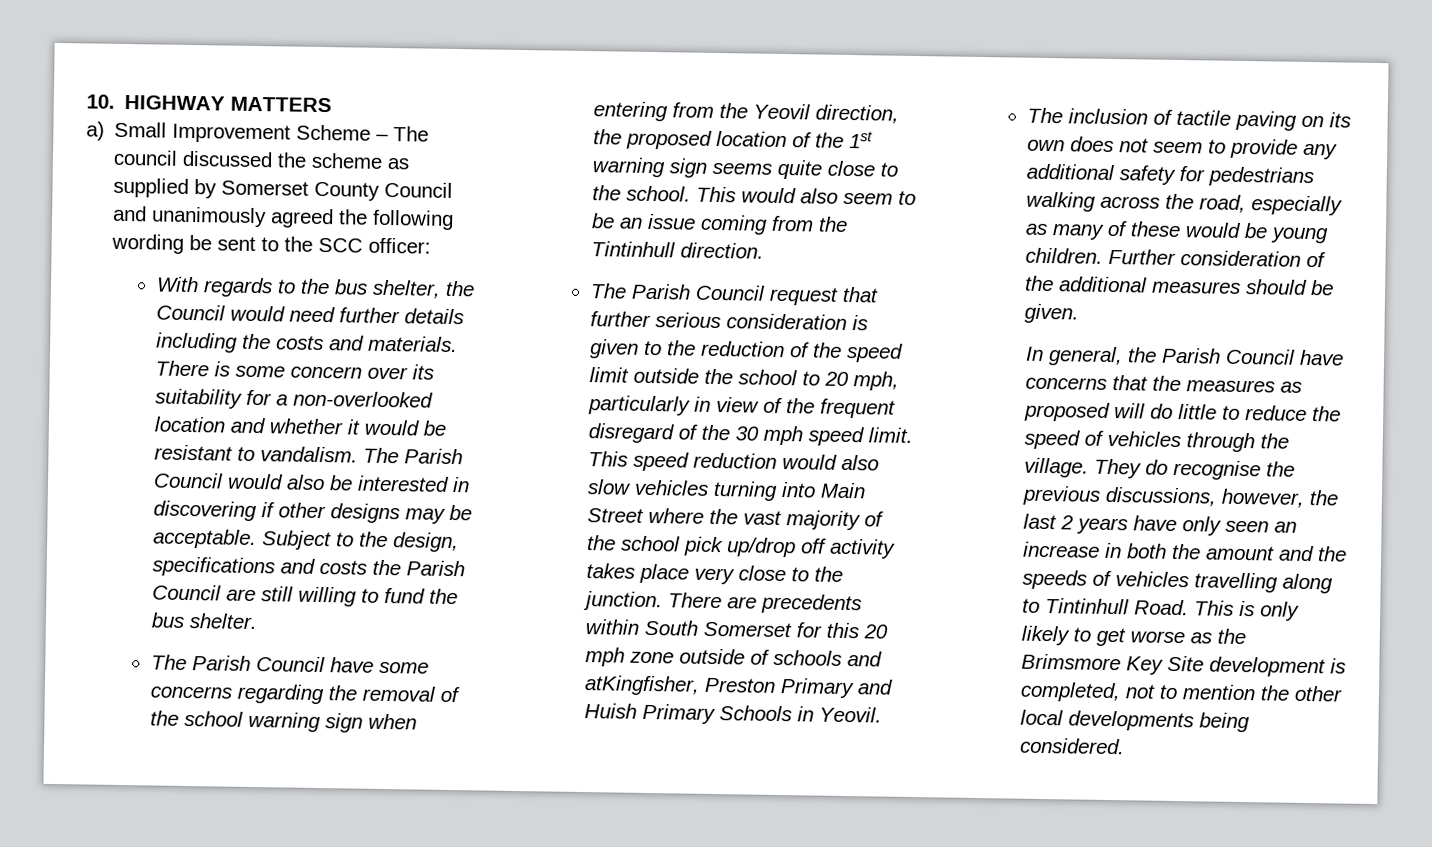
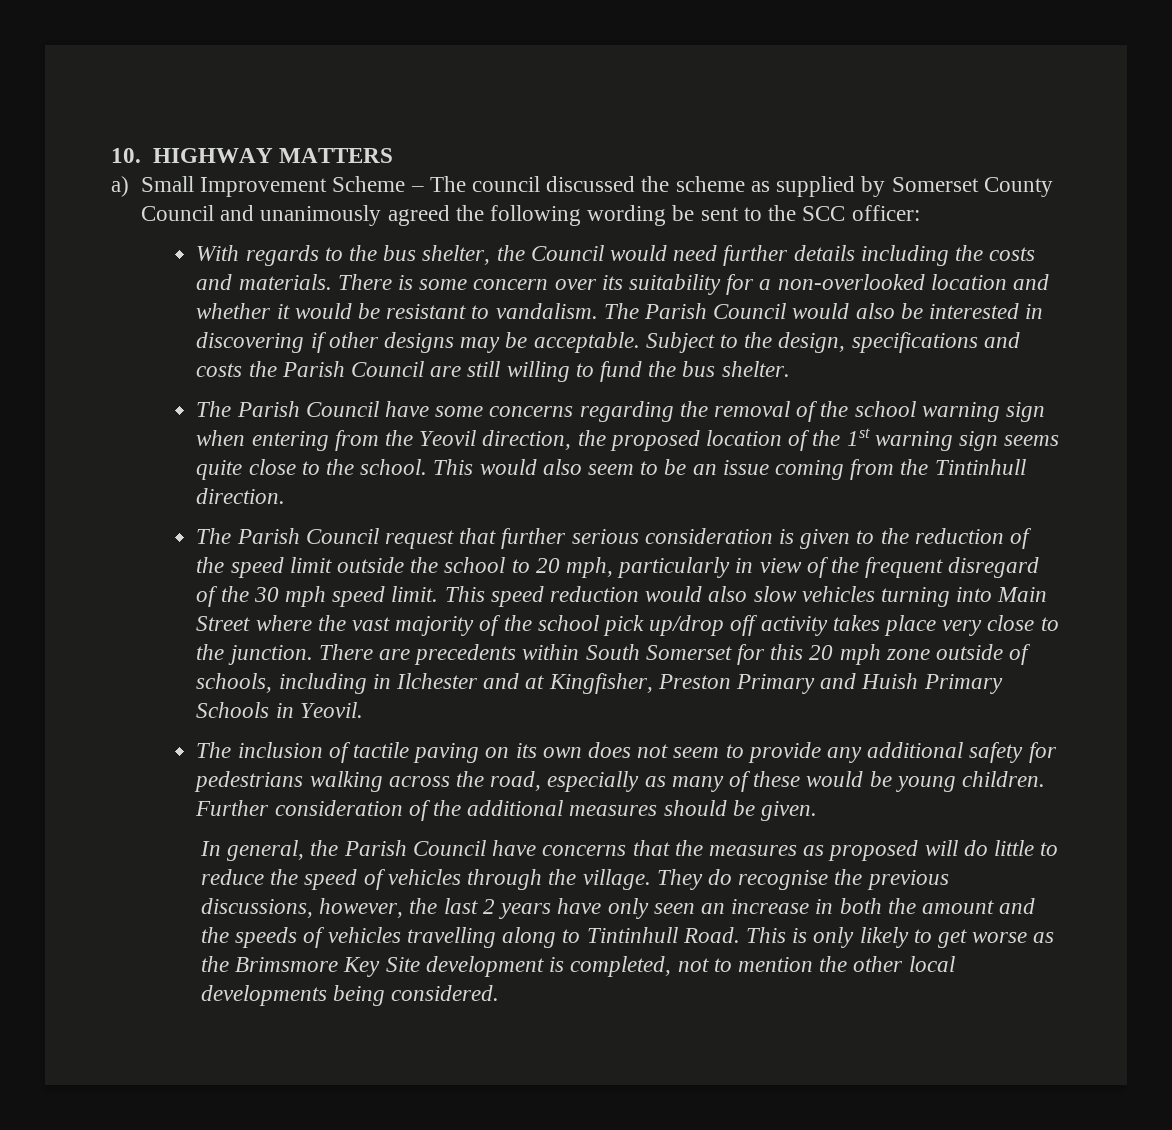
[772,649,882,667] [583,675,700,696] schools and atKingfisher, -> [196,673,653,694] schools, including in Ilchester and at Kingfisher,

